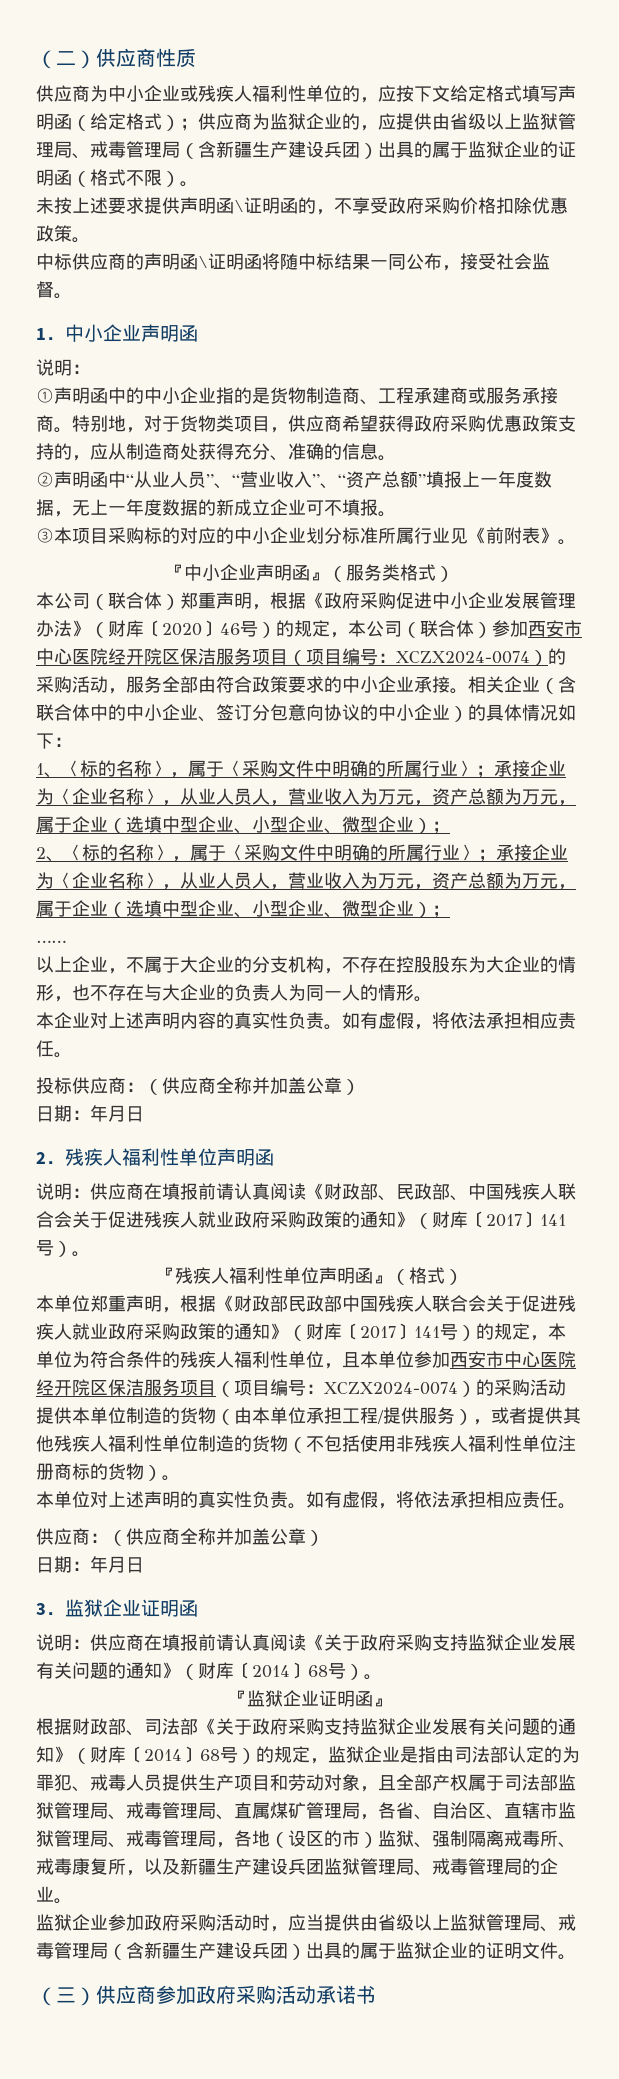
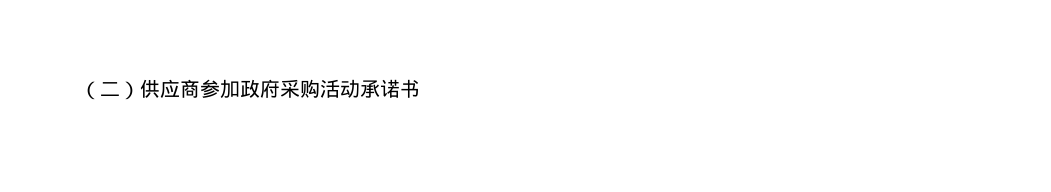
[156,48,196,67] [36,85,576,103] [36,113,576,131] [36,141,576,159] [36,169,198,187] [36,197,568,215] [36,225,90,243] [36,253,550,271] [36,281,72,299] [36,324,198,342] [36,359,90,376] [36,387,558,405] [36,415,576,433] [36,443,396,461] [36,471,552,489] [36,499,396,517] [36,527,576,545] [165,564,454,582] [36,592,576,610] [36,620,582,638] [36,648,566,666] [36,676,576,694] [36,704,576,722] [36,733,72,749] [36,760,566,778] [36,788,576,806] [36,816,450,834] [36,844,568,862] [36,872,576,890] [36,900,450,918] [36,940,66,943] [36,956,576,974] [36,984,432,1002] [36,1012,576,1030] [36,1040,72,1058] [36,1077,360,1095] [36,1105,144,1122] [36,1148,274,1166] [36,1183,576,1201] [36,1211,566,1229] [36,1240,90,1257] [156,1267,463,1285] [36,1295,576,1313] [36,1323,566,1341] [36,1351,576,1369] [36,1379,566,1397] [36,1407,581,1425] [36,1435,576,1453] [36,1463,180,1481] [36,1491,576,1509] [36,1528,324,1546] [36,1556,144,1573] [36,1599,198,1617] [36,1634,576,1651] [36,1662,382,1680] [228,1690,391,1707] [36,1718,576,1736] [36,1746,580,1764] [36,1774,576,1792] [36,1802,576,1820] [36,1830,576,1848] [36,1858,558,1876] [36,1886,72,1904] [36,1914,576,1932] [36,1942,576,1960] [36,1985,156,2006] 性质 // 供应商为中小企业或残疾人福利性单位的，应按下文给定格式填写声明函（给定格式）；供应商为监狱企业的，应提供由省级以上监狱管理局、戒毒管理局（含新疆生产建设兵团）出具的属于监狱企业的证明函（格式不限）。 // 未按上述要求提供声明函\证明函的，不享受政府采购价格扣除优惠政策。 // 中标供应商的声明函\证明函将随中标结果一同公布，接受社会监督。 // 1．中小企业声明函 // 说明： // ①声明函中的中小企业指的是货物制造商、工程承建商或服务承接商。特别地，对于货物类项目，供应商希望获得政府采购优惠政策支持的，应从制造商处获得充分、准确的信息。 // ②声明函中“从业人员”、“营业收入”、“资产总额”填报上一年度数据，无上一年度数据的新成立企业可不填报。 // ③本项目采购标的对应的中小企业划分标准所属行业见《前附表》。 // 『中小企业声明函』（服务类格式） // 本公司（联合体）郑重声明，根据《政府采购促进中小企业发展管理办法》（财库〔2020〕46号）的规定，本公司（联合体）参加西安市中心医院经开院区保洁服务项目（项目编号：XCZX2024-0074）的采购活动，服务全部由符合政策要求的中小企业承接。相关企业（含联合体中的中小企业、签订分包意向协议的中小企业）的具体情况如下： // 1、〈标的名称〉，属于〈采购文件中明确的所属行业〉；承接企业为〈企业名称〉，从业人员人，营业收入为万元，资产总额为万元，属于企业（选填中型企业、小型企业、微型企业）； // 2、〈标的名称〉，属于〈采购文件中明确的所属行业〉；承接企业为〈企业名称〉，从业人员人，营业收入为万元，资产总额为万元，属于企业（选填中型企业、小型企业、微型企业）； // …… // 以上企业，不属于大企业的分支机构，不存在控股股东为大企业的情形，也不存在与大企业的负责人为同一人的情形。 // 本企业对上述声明内容的真实性负责。如有虚假，将依法承担相应责任。 // 投标供应商：（供应商全称并加盖公章） // 日期：年月日 // 2．残疾人福利性单位声明函 // 说明：供应商在填报前请认真阅读《财政部、民政部、中国残疾人联合会关于促进残疾人就业政府采购政策的通知》（财库〔2017〕141号）。 // 『残疾人福利性单位声明函』（格式） // 本单位郑重声明，根据《财政部民政部中国残疾人联合会关于促进残疾人就业政府采购政策的通知》（财库〔2017〕141号）的规定，本单位为符合条件的残疾人福利性单位，且本单位参加西安市中心医院经开院区保洁服务项目（项目编号：XCZX2024-0074）的采购活动提供本单位制造的货物（由本单位承担工程/提供服务），或者提供其他残疾人福利性单位制造的货物（不包括使用非残疾人福利性单位注册商标的货物）。 // 本单位对上述声明的真实性负责。如有虚假，将依法承担相应责任。 // 供应商：（供应商全称并加盖公章） // 日期：年月日 // 3．监狱企业证明函 // 说明：供应商在填报前请认真阅读《关于政府采购支持监狱企业发展有关问题的通知》（财库〔2014〕68号）。 // 『监狱企业证明函』 // 根据财政部、司法部《关于政府采购支持监狱企业发展有关问题的通知》（财库〔2014〕68号）的规定，监狱企业是指由司法部认定的为罪犯、戒毒人员提供生产项目和劳动对象，且全部产权属于司法部监狱管理局、戒毒管理局、直属煤矿管理局，各省、自治区、直辖市监狱管理局、戒毒管理局，各地（设区的市）监狱、强制隔离戒毒所、戒毒康复所，以及新疆生产建设兵团监狱管理局、戒毒管理局的企业。 // 监狱企业参加政府采购活动时，应当提供由省级以上监狱管理局、戒毒管理局（含新疆生产建设兵团）出具的属于监狱企业的证明文件。 // （三）供应商 -> (200, 88) none

